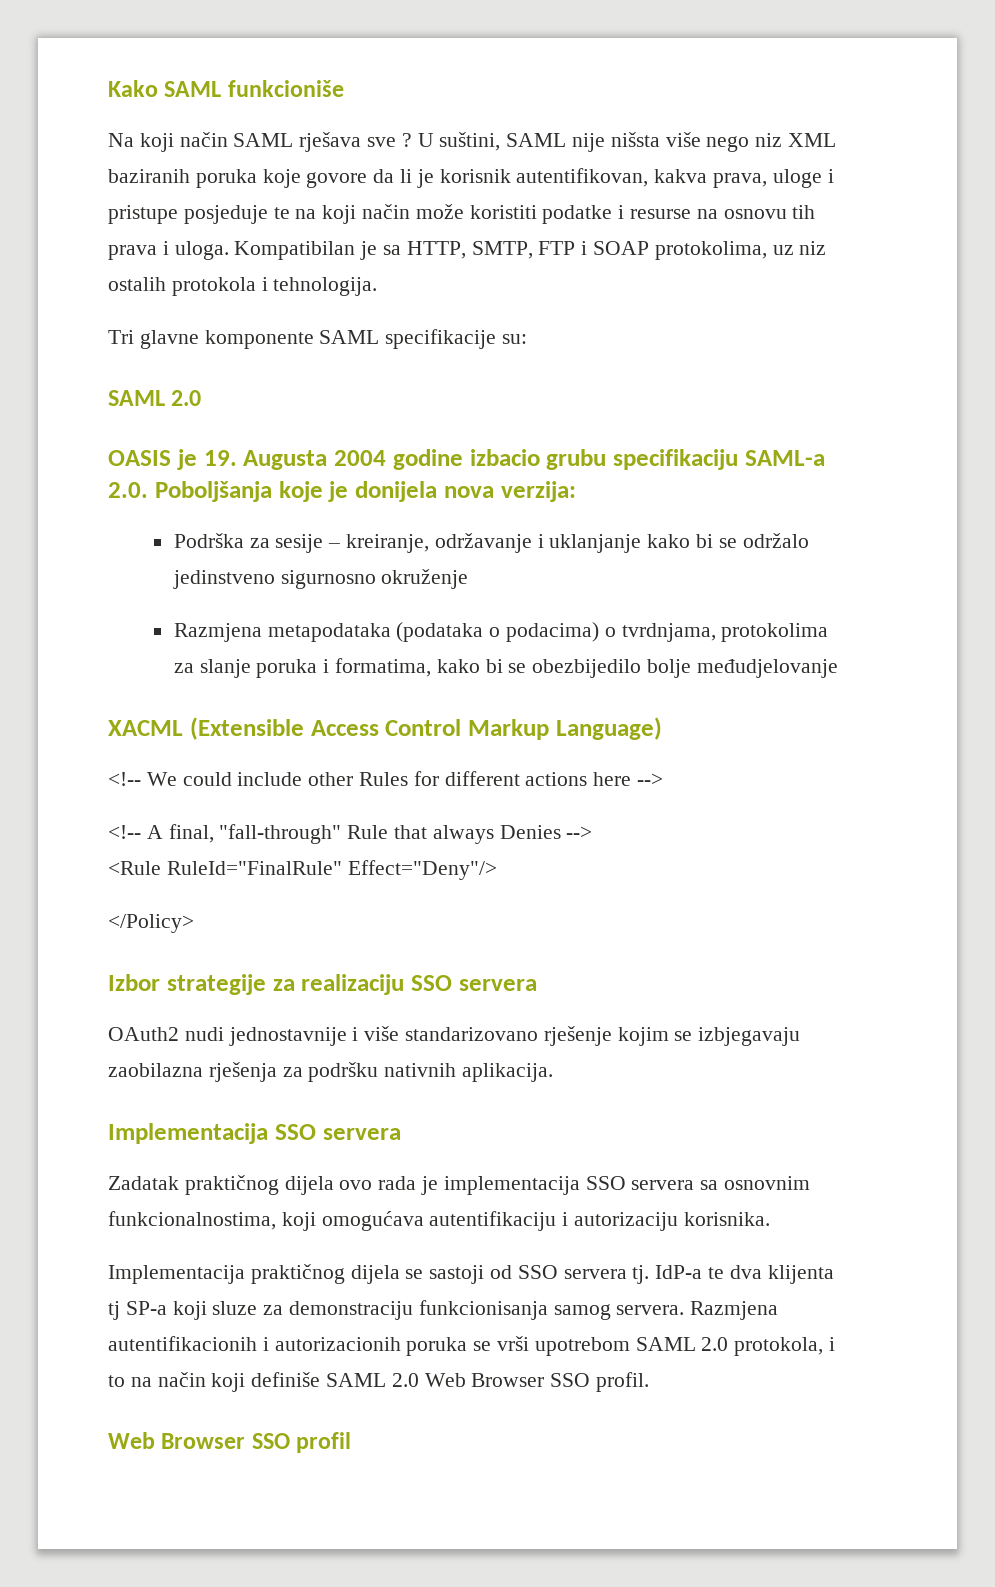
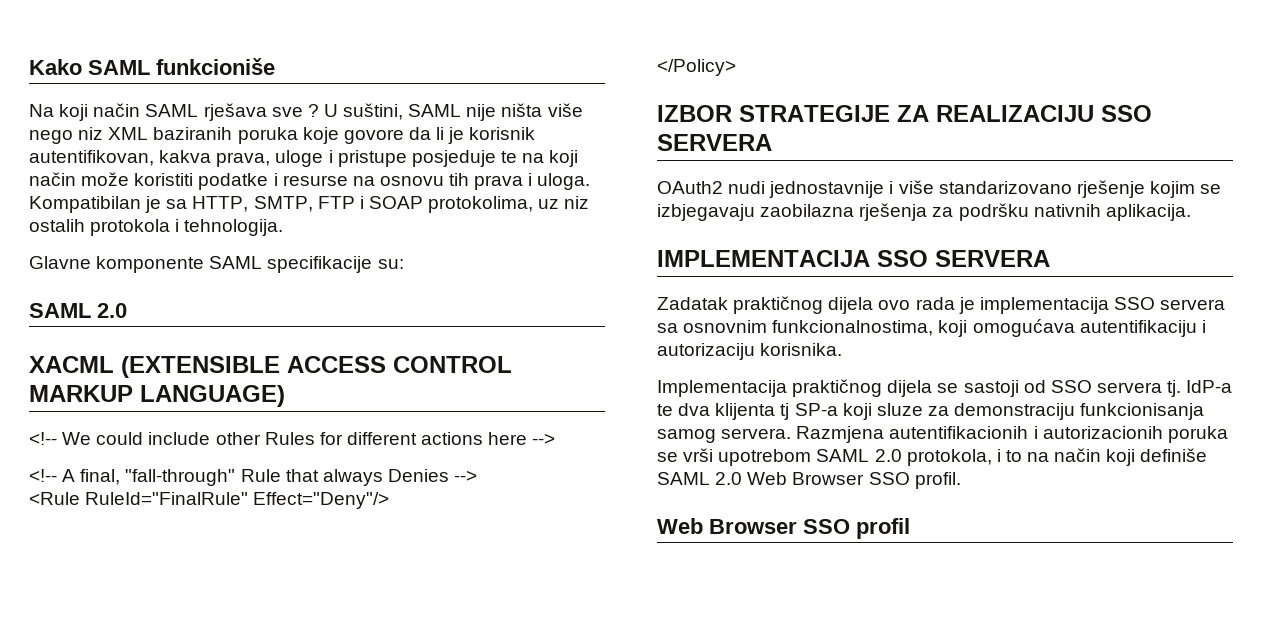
[610,132,660,147] nišsta -> [501,103,543,117] ništa
[108,330,199,349] Tri glavne -> [29,256,91,269] Glavne
[108,449,825,470] [108,481,576,502] [173,533,809,553] [172,569,469,589] [173,622,829,642] [173,658,838,678] [108,717,662,740] OASIS je 19. Augusta 2004 godine izbacio grubu specifikaciju SAML-a 2.0. Poboljšanja koje je donijela nova verzija: // Podrška za sesije – kreiranje, održavanje i uklanjanje kako bi se održalo jedinstveno sigurnosno okruženje // Razmjena metapodataka (podataka o podacima) o tvrdnjama, protokolima za slanje poruka i formatima, kako bi se obezbijedilo bolje međudjelovanje // XACML (Extensible Access Control Markup Language) -> [29,356,512,378] [29,385,285,407] XACML (EXTENSIBLE ACCESS CONTROL MARKUP LANGUAGE)
[108,974,537,995] Izbor strategije za realizaciju SSO servera -> [657,105,1152,122] [657,134,772,151] IZBOR STRATEGIJE ZA REALIZACIJU SSO SERVERA
[108,1123,401,1144] Implementacija SSO servera -> [657,250,1050,267] IMPLEMENTACIJA SSO SERVERA

